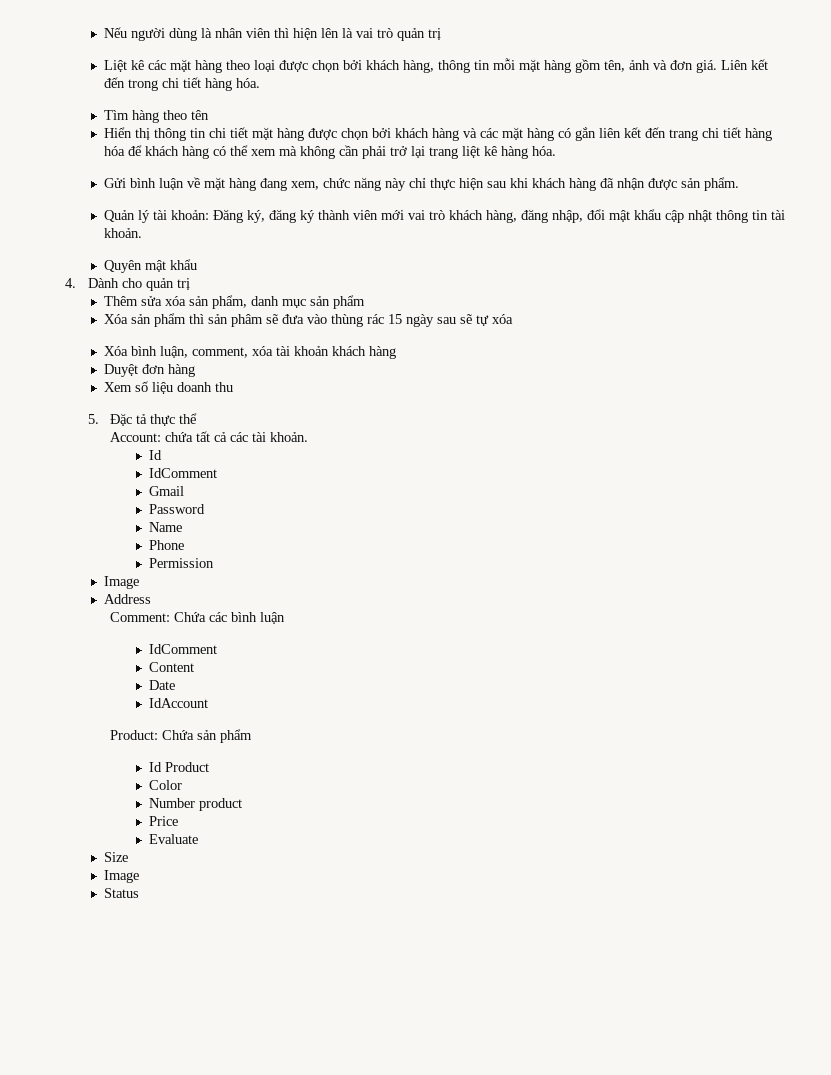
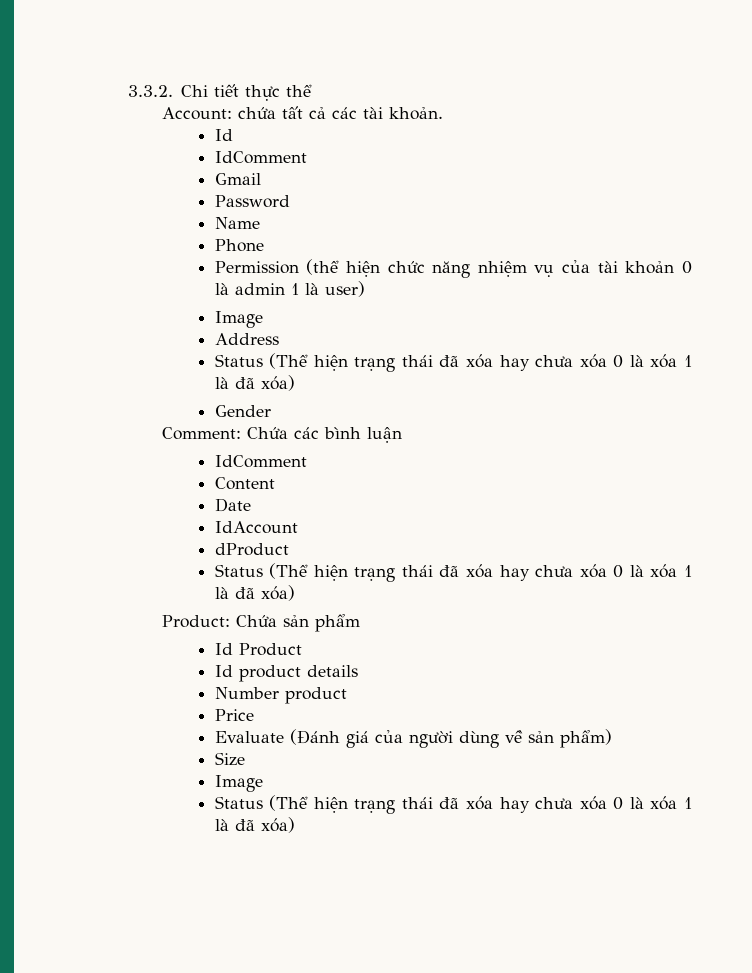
[103,27,441,41] [103,58,768,73] [103,77,260,91] [103,110,209,123] [103,127,772,141] [103,145,556,159] [103,177,739,191] [103,209,785,223] [103,228,142,238] [103,259,197,273] [65,278,190,291] [103,295,365,309] [103,313,513,327] [103,346,396,359] [103,364,195,377] [103,381,233,394] [87,413,148,426] Nếu người dùng là nhân viên thì hiện lên là vai trò quản trị // Liệt kê các mặt hàng theo loại được chọn bởi khách hàng, thông tin mỗi mặt hàng gồm tên, ảnh và đơn giá. Liên kết đến trong chi tiết hàng hóa. // Tìm hàng theo tên // Hiển thị thông tin chi tiết mặt hàng được chọn bởi khách hàng và các mặt hàng có gắn liên kết đến trang chi tiết hàng hóa để khách hàng có thể xem mà không cần phải trở lại trang liệt kê hàng hóa. // Gửi bình luận về mặt hàng đang xem, chức năng này chỉ thực hiện sau khi khách hàng đã nhận được sản phẩm. // Quản lý tài khoản: Đăng ký, đăng ký thành viên mới vai trò khách hàng, đăng nhập, đổi mật khẩu cập nhật thông tin tài khoản. // Quyên mật khẩu // 4. Dành cho quản trị // Thêm sửa xóa sản phẩm, danh mục sản phẩm // Xóa sản phẩm thì sản phâm sẽ đưa vào thùng rác 15 ngày sau sẽ tự xóa // Xóa bình luận, comment, xóa tài khoản khách hàng // Duyệt đơn hàng // Xem số liệu doanh thu // 5. Đặc tả -> [127,84,240,97] 3.3.2. Chi tiết
[103,576,139,589] [103,594,151,604] // Image // Address -> [306,259,692,278] [214,281,365,297] [214,311,263,328] [214,333,279,345] [214,353,692,372] [214,375,295,391] [214,405,271,417] (thể hiện chức năng nhiệm vụ của tài khoản 0 là admin 1 là user) // Image // Address // Status (Thể hiện trạng thái đã xóa hay chưa xóa 0 là xóa 1 là đã xóa) // Gender
(208, 703) none -> [214,543,289,556] [214,563,692,582] [214,585,295,601] // dProduct // Status (Thể hiện trạng thái đã xóa hay chưa xóa 0 là xóa 1 là đã xóa)
[148,780,182,790] Color -> [214,665,358,682] Id product details
[103,852,128,862] [103,870,139,883] [103,888,139,898] // Size // Image // Status -> [289,729,612,748] [214,752,245,766] [214,775,263,792] [214,795,692,814] [214,817,295,833] (Đánh giá của người dùng về sản phẩm) // Size // Image // Status (Thể hiện trạng thái đã xóa hay chưa xóa 0 là xóa 1 là đã xóa)

